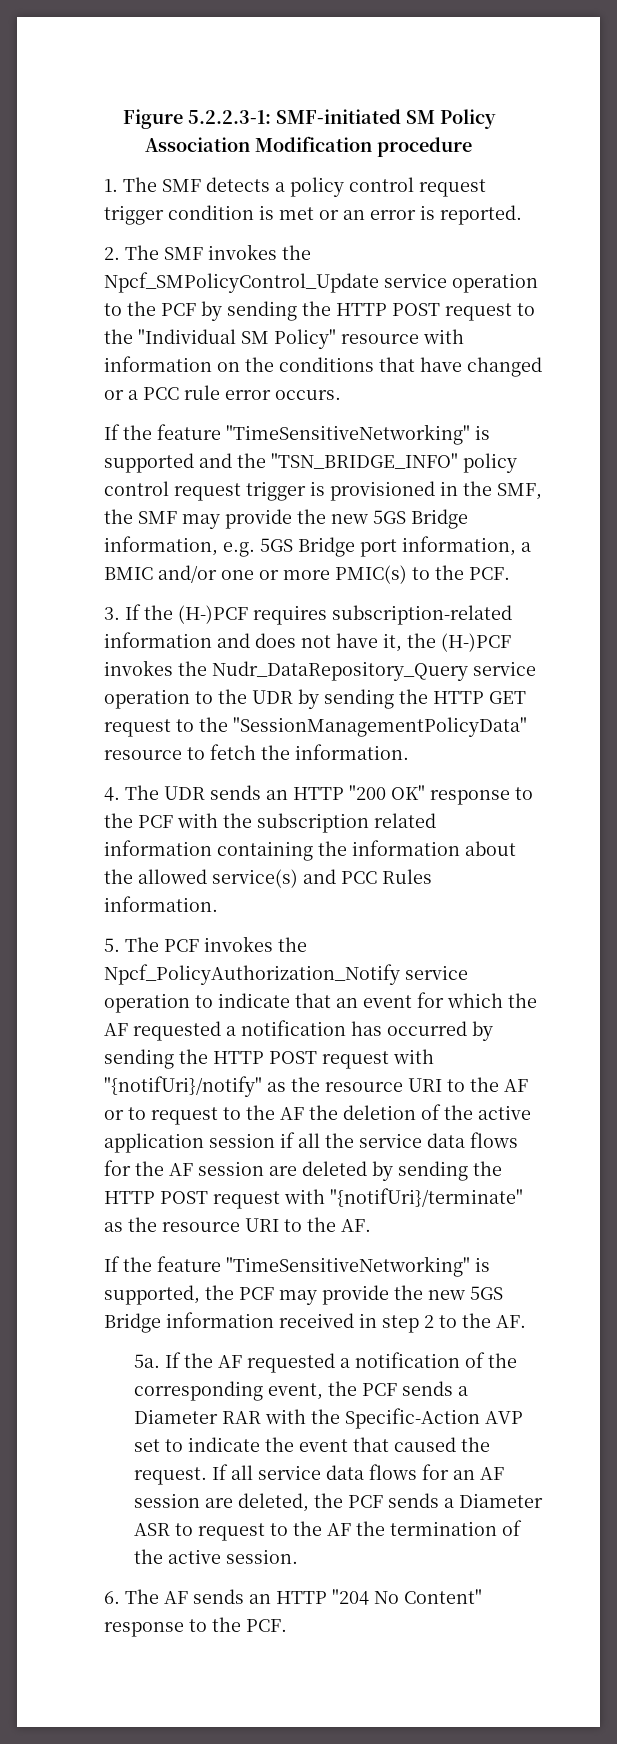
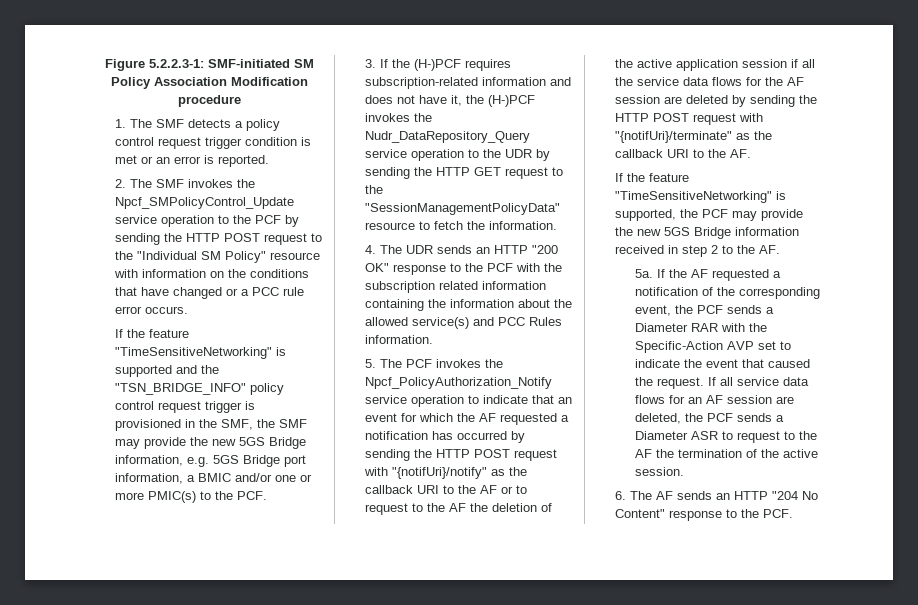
[324,1082,403,1092] resource -> [365,485,414,494] callback
[161,1222,240,1232] resource -> [615,149,664,158] callback

